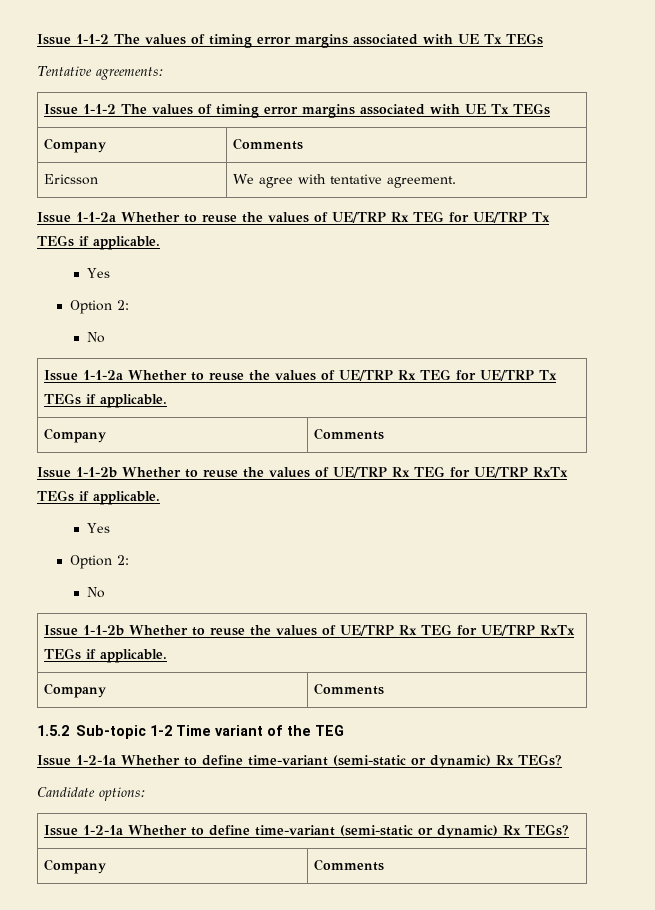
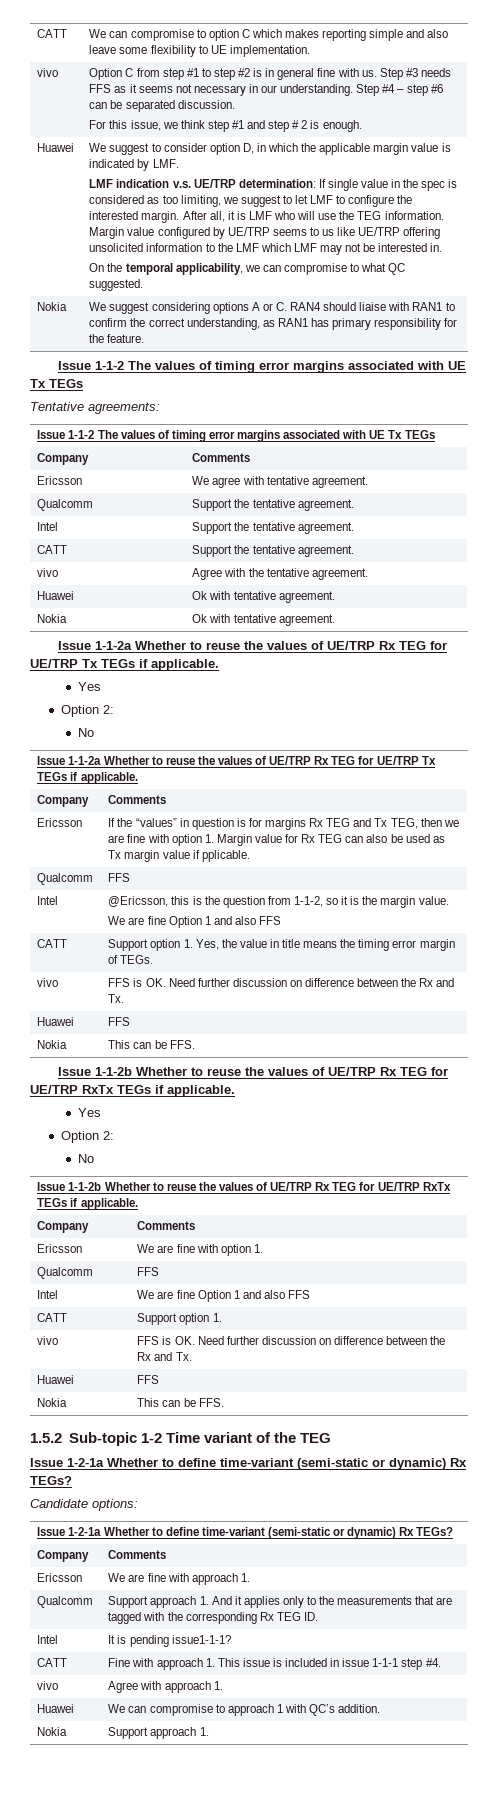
(37, 39) none -> [37,29,68,38] [89,29,449,41] [89,45,310,57] [37,68,59,77] [89,68,451,80] [89,84,443,96] [89,100,235,112] [89,120,362,132] [37,143,75,152] [89,143,451,155] [89,159,179,171] [89,179,458,191] [89,195,413,207] [89,211,444,223] [89,227,441,239] [89,243,443,255] [89,263,406,275] [89,279,144,291] [37,302,68,311] [89,302,455,314] [89,318,458,330] [89,334,145,343] CATT | We can compromise to option C which makes reporting simple and also leave some flexibility to UE implementation. // vivo | Option C from step #1 to step #2 is in general fine with us. Step #3 needs FFS as it seems not necessary in our understanding. Step #4 – step #6 can be separated discussion. // For this issue, we think step #1 and step # 2 is enough. // Huawei | We suggest to consider option D, in which the applicable margin value is indicated by LMF. // LMF indication v.s. UE/TRP determination: If single value in the spec is considered as too limiting, we suggest to let LMF to configure the interested margin. After all, it is LMF who will use the TEG information. Margin value configured by UE/TRP seems to us like UE/TRP offering unsolicited information to the LMF which LMF may not be interested in. // On the temporal applicability, we can compromise to what QC suggested. // Nokia | We suggest considering options A or C. RAN4 should liaise with RAN1 to confirm the correct understanding, as RAN1 has primary responsibility for the feature. //
(457, 182) none -> [37,499,94,511] [192,499,354,511] [37,522,59,531] [192,522,354,534] [37,545,68,554] [192,545,354,557] [37,568,59,577] [192,568,368,580] [37,591,75,600] [192,591,335,603] [37,614,68,623] [192,614,335,626] // Qualcomm | Support the tentative agreement. // Intel | Support the tentative agreement. // CATT | Support the tentative agreement. // vivo | Agree with the tentative agreement. // Huawei | Ok with tentative agreement. // Nokia | Ok with tentative agreement.
(385, 434) none -> [37,818,83,827] [108,818,459,830] [108,834,445,846] [108,850,250,862] [37,873,94,885] [108,873,131,882] [37,896,59,905] [108,896,449,908] [108,916,282,928] [37,939,68,948] [108,939,455,951] [108,955,154,964] [37,978,59,987] [108,978,455,987] [108,994,125,1003] [37,1017,75,1026] [108,1017,131,1026] [37,1040,68,1049] [108,1040,195,1049] // Ericsson | If the “values” in question is for margins Rx TEG and Tx TEG, then we are fine with option 1. Margin value for Rx TEG can also be used as Tx margin value if pplicable. // Qualcomm | FFS // Intel | @Ericsson, this is the question from 1-1-2, so it is the margin value. // We are fine Option 1 and also FFS // CATT | Support option 1. Yes, the value in title means the timing error margin of TEGs. // vivo | FFS is OK. Need further discussion on difference between the Rx and Tx. // Huawei | FFS // Nokia | This can be FFS.
(385, 689) none -> [37,1244,83,1253] [137,1244,263,1256] [37,1267,94,1279] [137,1267,160,1276] [37,1290,59,1299] [137,1290,311,1302] [37,1313,68,1322] [137,1313,222,1325] [37,1336,59,1345] [137,1336,446,1345] [137,1352,192,1361] [37,1375,75,1384] [137,1375,160,1384] [37,1398,68,1407] [137,1398,224,1407] // Ericsson | We are fine with option 1. // Qualcomm | FFS // Intel | We are fine Option 1 and also FFS // CATT | Support option 1. // vivo | FFS is OK. Need further discussion on difference between the Rx and Tx. // Huawei | FFS // Nokia | This can be FFS.
(385, 865) none -> [37,1573,83,1582] [108,1573,250,1585] [37,1596,94,1608] [108,1596,453,1608] [108,1612,318,1624] [37,1635,59,1644] [108,1635,231,1647] [37,1658,68,1667] [108,1658,441,1670] [37,1681,59,1690] [108,1681,223,1693] [37,1704,75,1713] [108,1704,381,1716] [37,1727,68,1736] [108,1727,209,1739] // Ericsson | We are fine with approach 1. // Qualcomm | Support approach 1. And it applies only to the measurements that are tagged with the corresponding Rx TEG ID. // Intel | It is pending issue1-1-1? // CATT | Fine with approach 1. This issue is included in issue 1-1-1 step #4. // vivo | Agree with approach 1. // Huawei | We can compromise to approach 1 with QC’s addition. // Nokia | Support approach 1.

